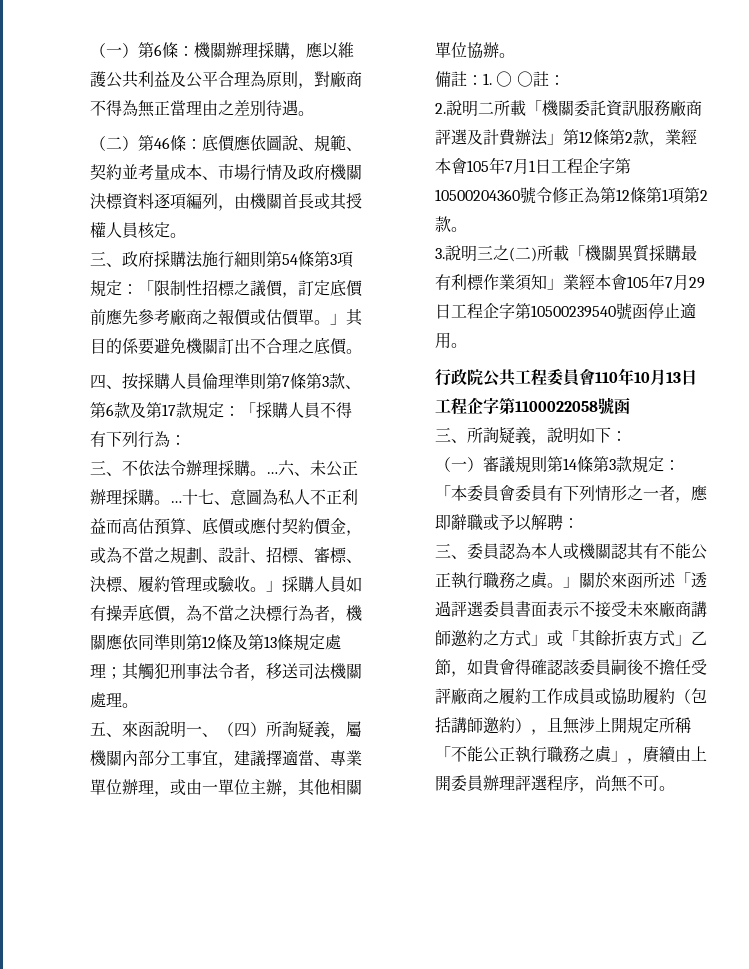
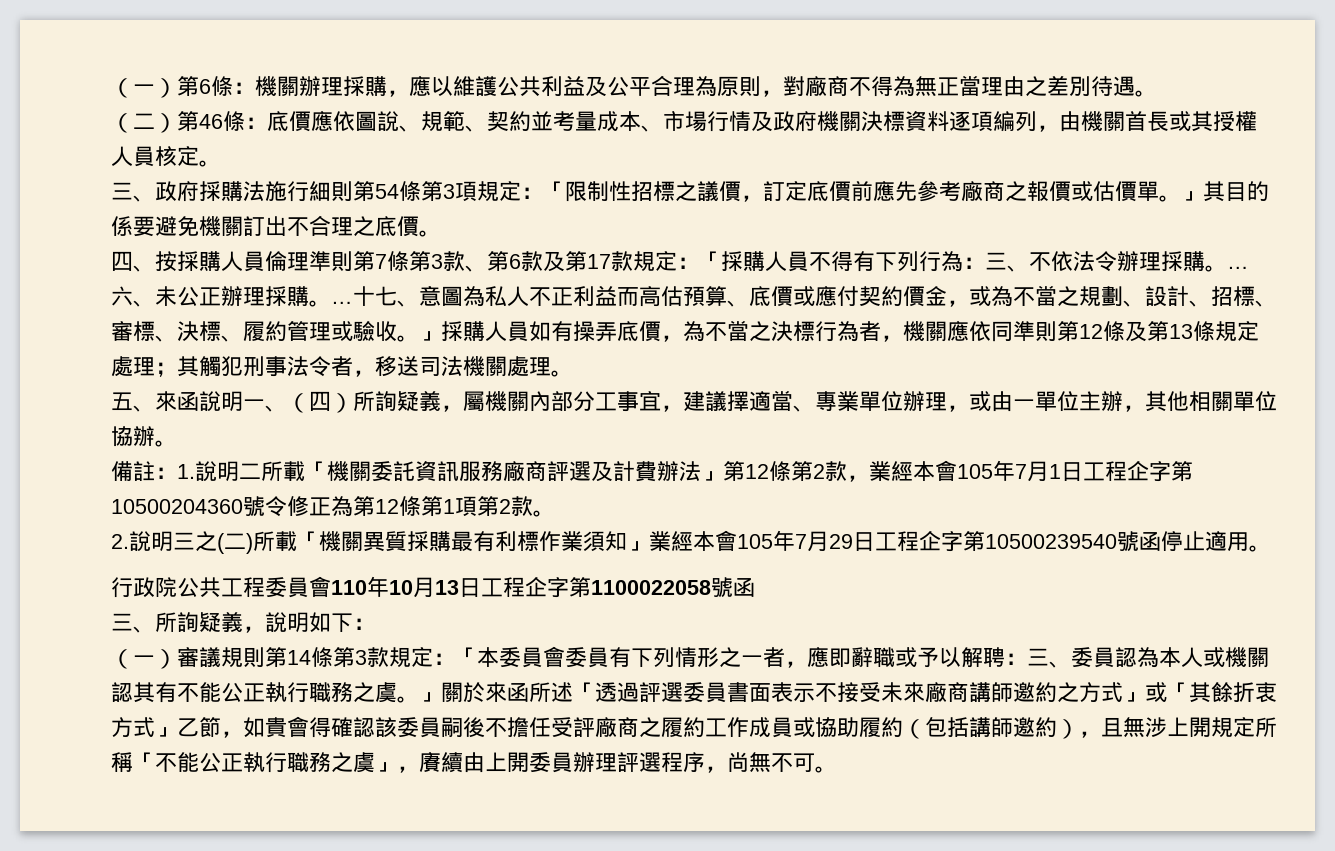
(186, 440) // -> (986, 263) none
[496,71,565,87] [434,103,446,114] ○ ○註： // 2. -> (196, 471) none
[434,248,445,259] 3. -> [111,534,130,549] 2.
(579, 523) // -> (1028, 659) none

